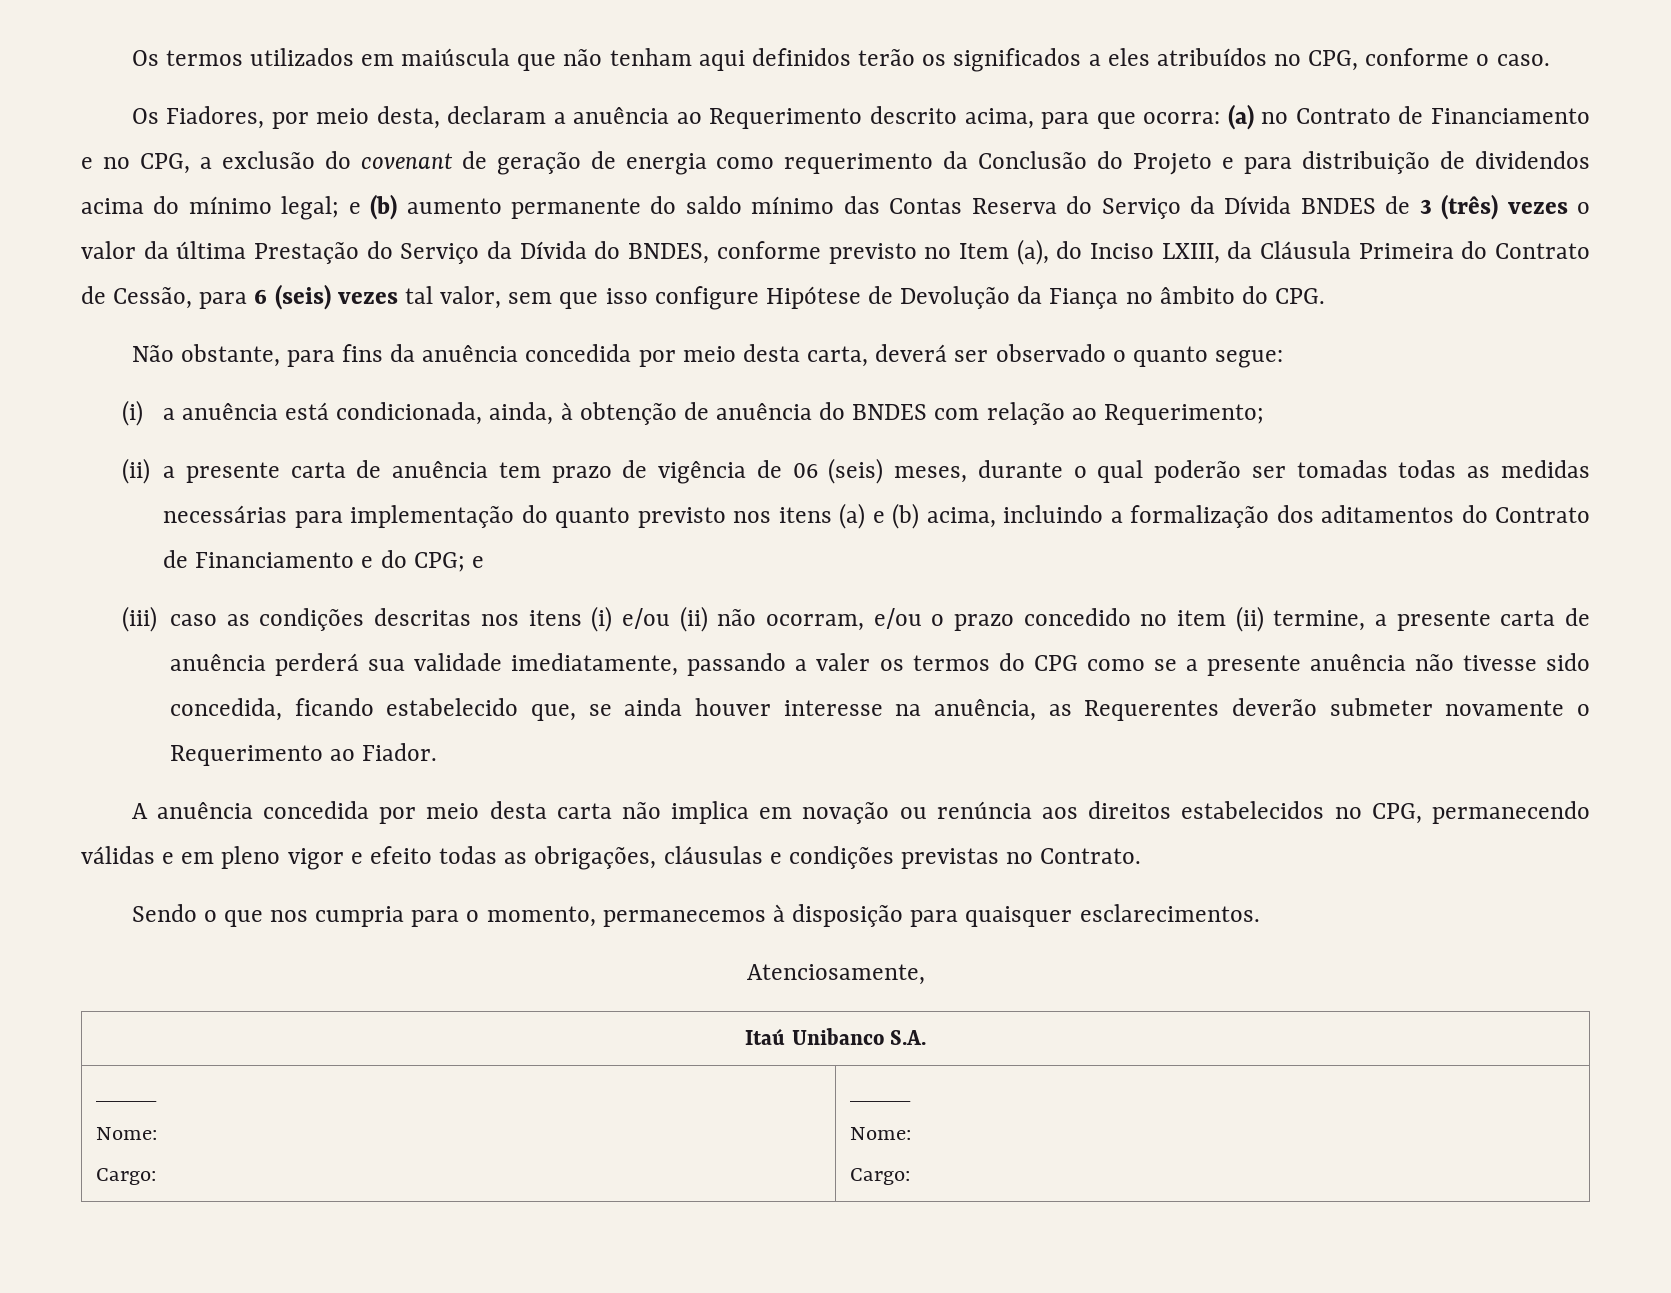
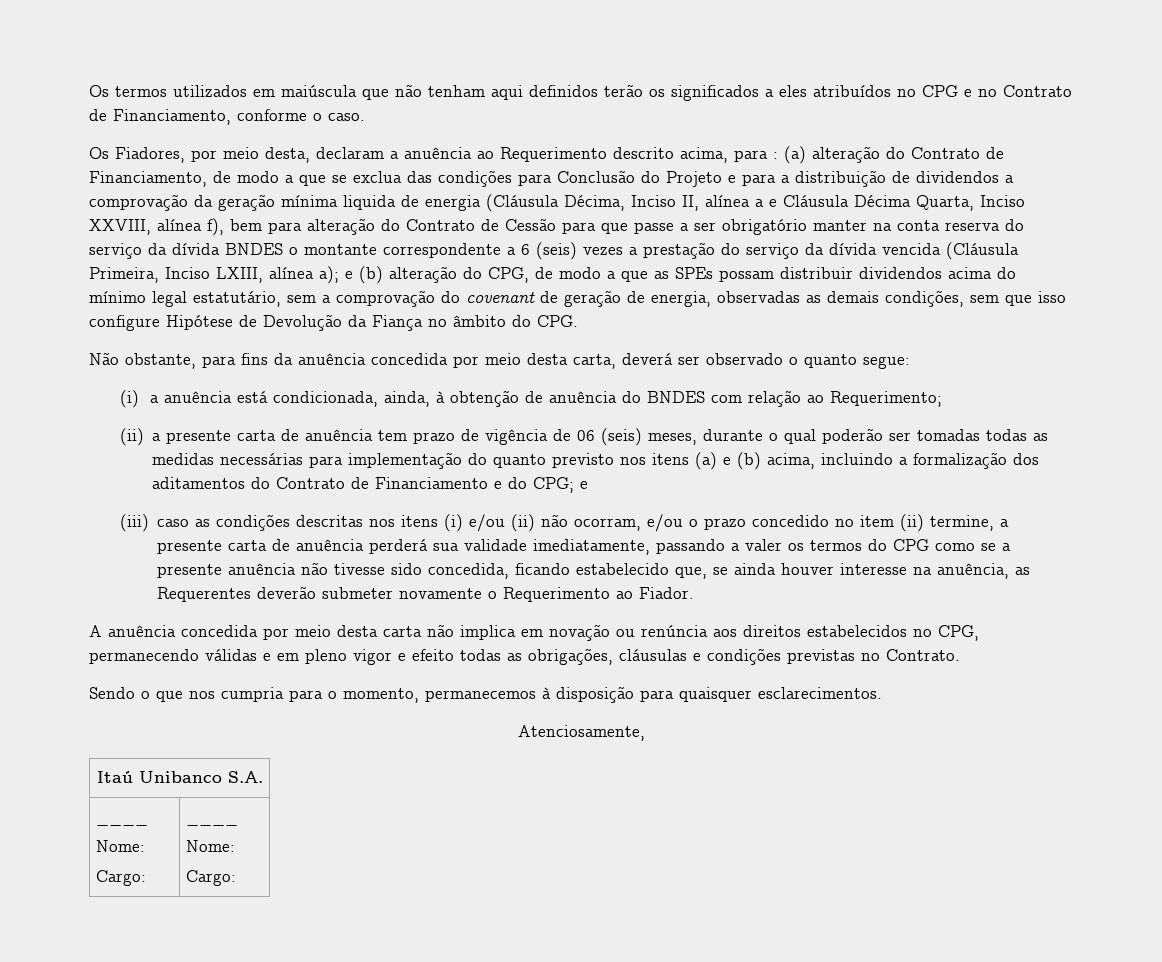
[1308,50,1359,71] CPG, -> [922,85,1072,97] [89,109,231,125] CPG e no Contrato de Financiamento,
[1096,104,1591,130] [81,151,315,174] que ocorra: (a) no Contrato de Financiamento e no CPG, a exclusão -> [773,146,1004,164] [89,170,1014,187] [89,194,1025,212] [89,218,1024,236] [89,242,1019,260] [89,266,1016,284] [89,290,435,307] : (a) alteração do Contrato de Financiamento, de modo a que se exclua das condições para Conclusão do Projeto e para a distribuição de dividendos a comprovação da geração mínima liquida de energia (Cláusula Décima, Inciso II, alínea a e Cláusula Décima Quarta, Inciso XXVIII, alínea f), bem para alteração do Contrato de Cessão para que passe a ser obrigatório manter na conta reserva do serviço da dívida BNDES o montante correspondente a 6 (seis) vezes a prestação do serviço da dívida vencida (Cláusula Primeira, Inciso LXIII, alínea a); e (b) alteração do CPG, de modo a que as SPEs possam distribuir dividendos acima do mínimo legal estatutário, sem a comprovação
[625,151,1590,175] [81,194,1591,220] [81,239,1590,265] [81,284,502,310] energia como requerimento da Conclusão do Projeto e para distribuição de dividendos acima do mínimo legal; e (b) aumento permanente do saldo mínimo das Contas Reserva do Serviço da Dívida BNDES de 3 (três) vezes o valor da última Prestação do Serviço da Dívida do BNDES, conforme previsto no Item (a), do Inciso LXIII, da Cláusula Primeira do Contrato de Cessão, para 6 (seis) vezes tal valor, -> [651,290,964,307] energia, observadas as demais condições,

